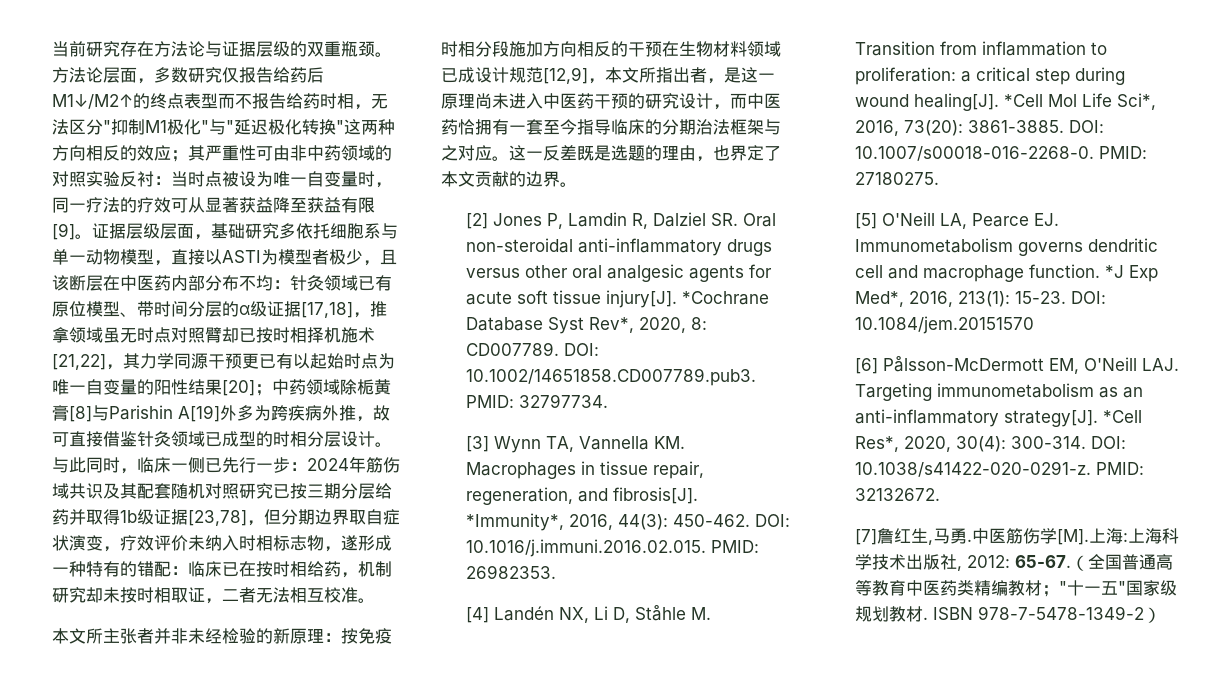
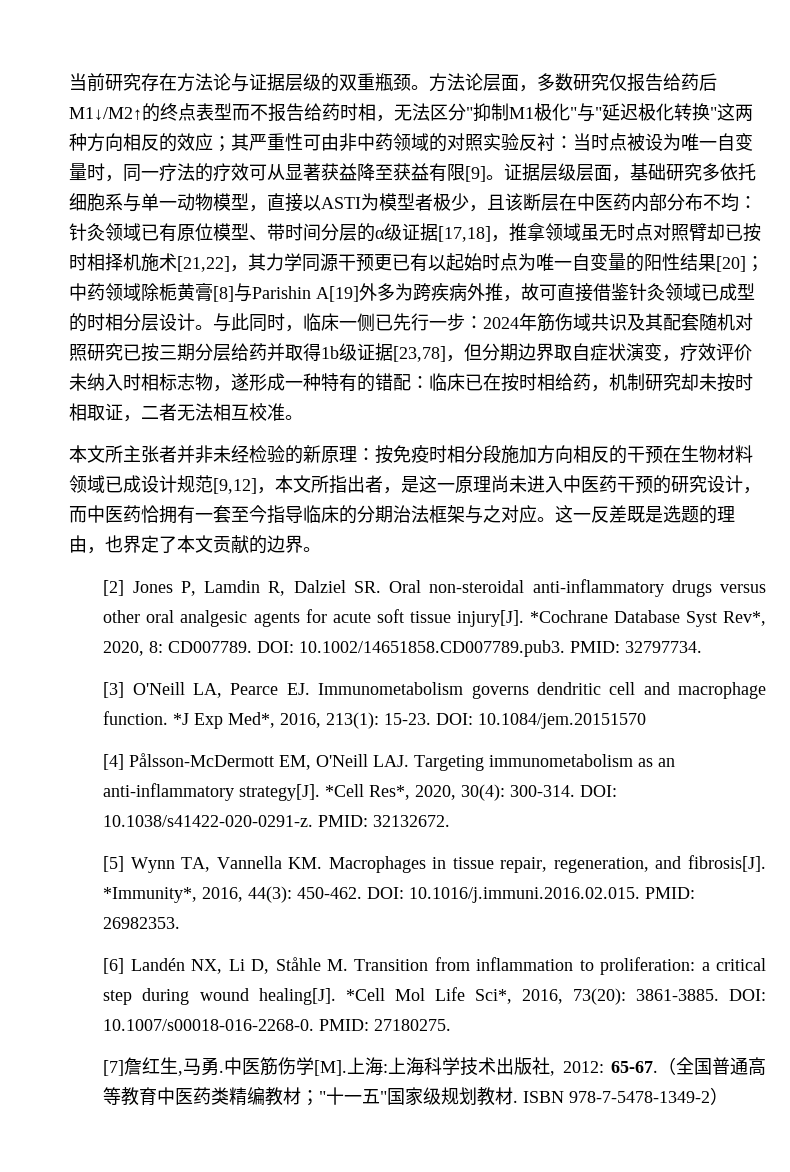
[543,67,588,84] [12,9] -> [213,478,257,494] [9,12]
(489, 444) none -> [132,682,766,699] [103,711,647,729] [103,753,676,771] [103,783,618,801] [103,815,451,827] [103,856,125,872] O'Neill LA, Pearce EJ. Immunometabolism governs dendritic cell and macrophage function. *J Exp Med*, 2016, 213(1): 15-23. DOI: 10.1084/jem.20151570 // [4] Pålsson-McDermott EM, O'Neill LAJ. Targeting immunometabolism as an anti-inflammatory strategy[J]. *Cell Res*, 2020, 30(4): 300-314. DOI: 10.1038/s41422-020-0291-z. PMID: 32132672. // [5]
[465,607,489,623] [4] -> [103,958,125,974] [6]
[854,212,1059,229] [854,238,1158,256] [854,264,1158,282] [854,291,1106,307] [854,316,1034,334] [854,356,1179,374] [854,383,1143,401] [854,409,1142,427] [854,436,1126,452] [854,461,1144,477] [854,488,940,501] // [5] O'Neill LA, Pearce EJ. Immunometabolism governs dendritic cell and macrophage function. *J Exp Med*, 2016, 213(1): 15-23. DOI: 10.1084/jem.20151570 // [6] Pålsson-McDermott EM, O'Neill LAJ. Targeting immunometabolism as an anti-inflammatory strategy[J]. *Cell Res*, 2020, 30(4): 300-314. DOI: 10.1038/s41422-020-0291-z. PMID: 32132672. -> (452, 1025) none

